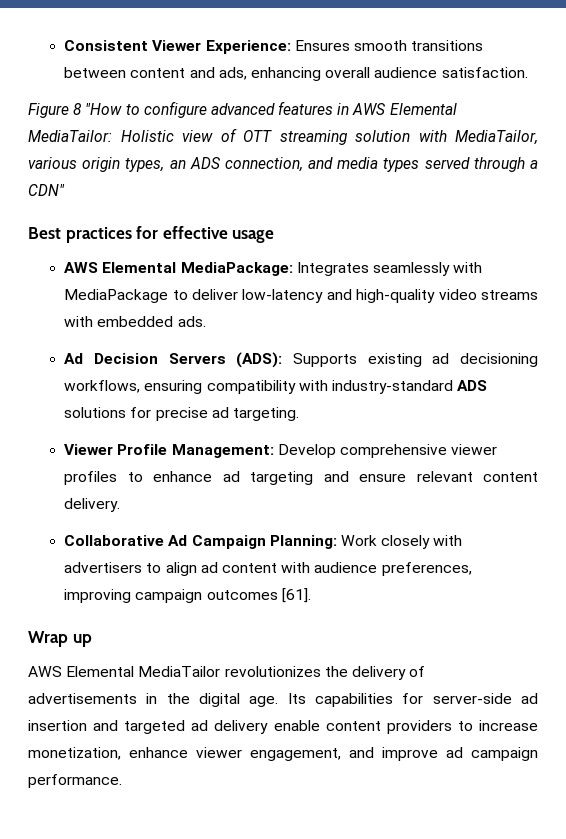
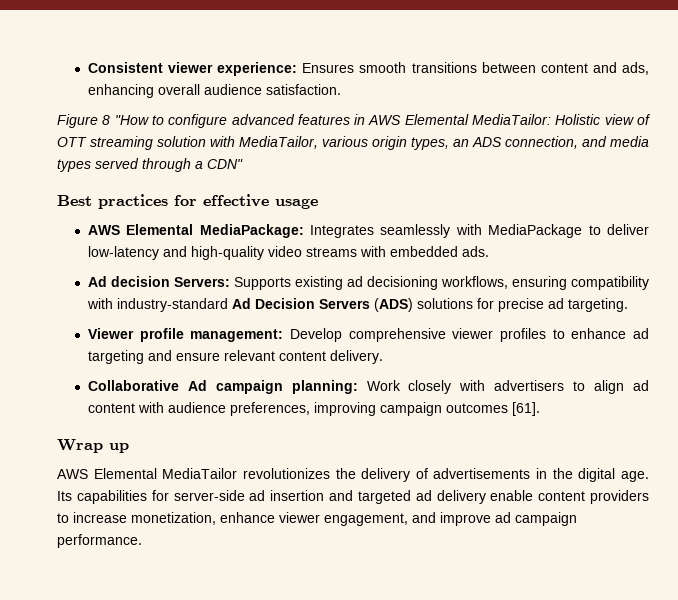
[152,40,291,54] Viewer Experience: -> [168,62,298,76] viewer experience:
[93,352,283,368] Decision Servers (ADS): -> [110,276,230,287] decision Servers:
[457,380,488,391] ADS -> [231,298,413,312] Ad Decision Servers (ADS)
[117,444,274,458] Profile Management: -> [139,328,284,342] profile management:
[191,535,337,549] Campaign Planning: -> [215,380,358,394] campaign planning:

